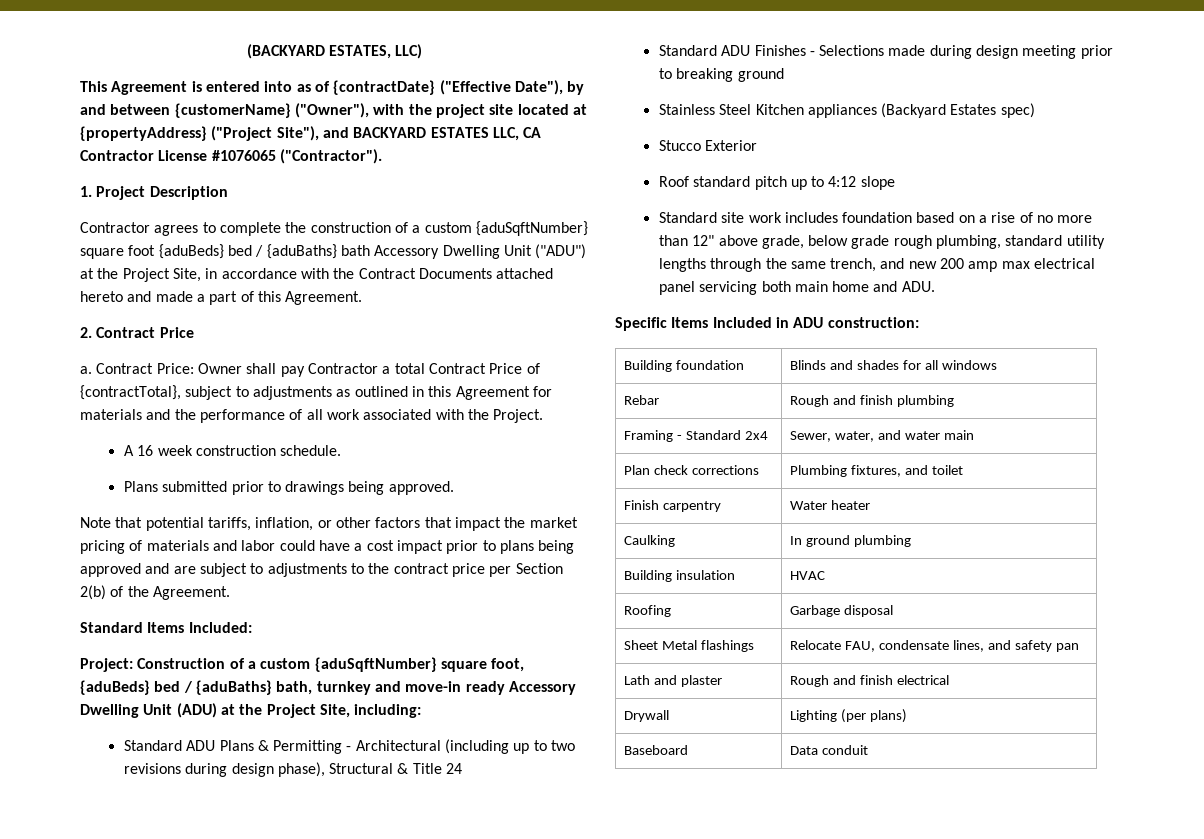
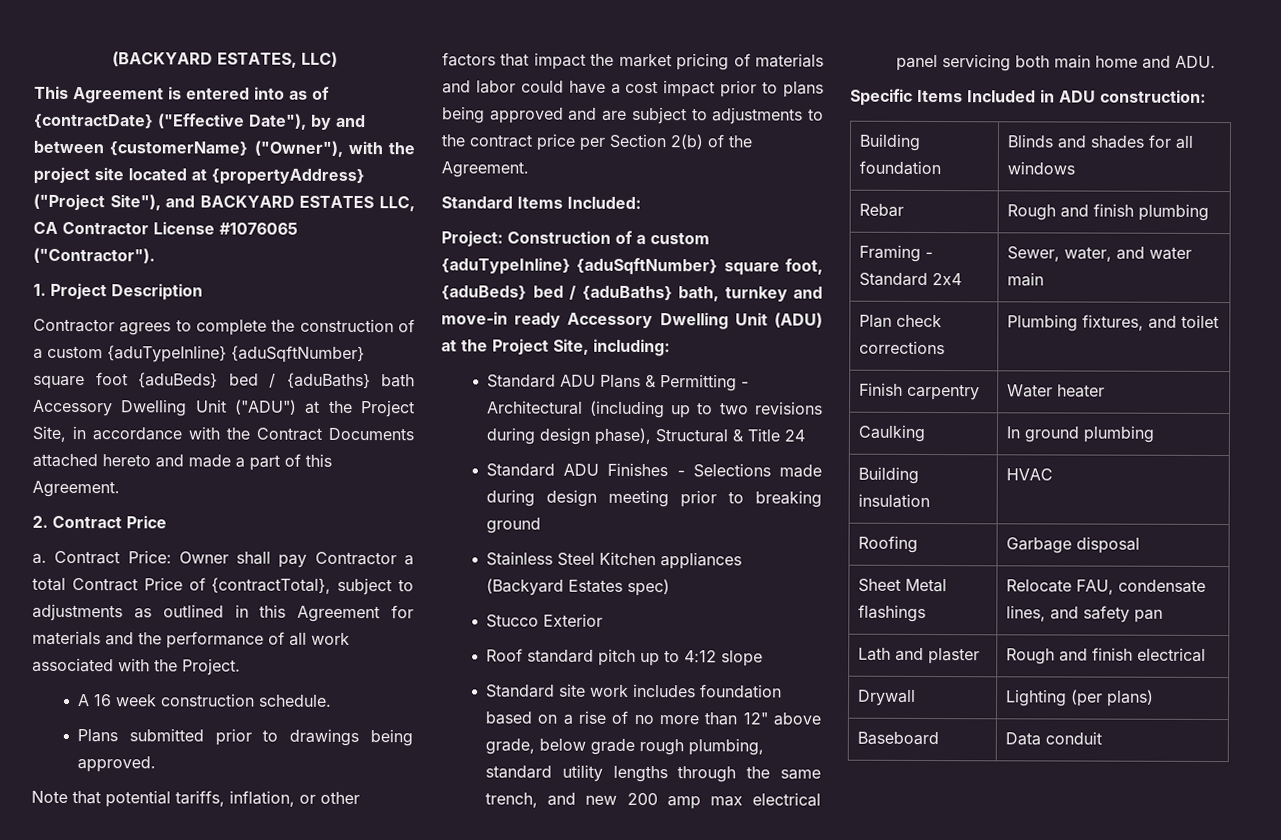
(472, 227) none -> [107,345,227,363] {aduTypeInline}
(311, 663) none -> [441,257,571,275] {aduTypeInline}

